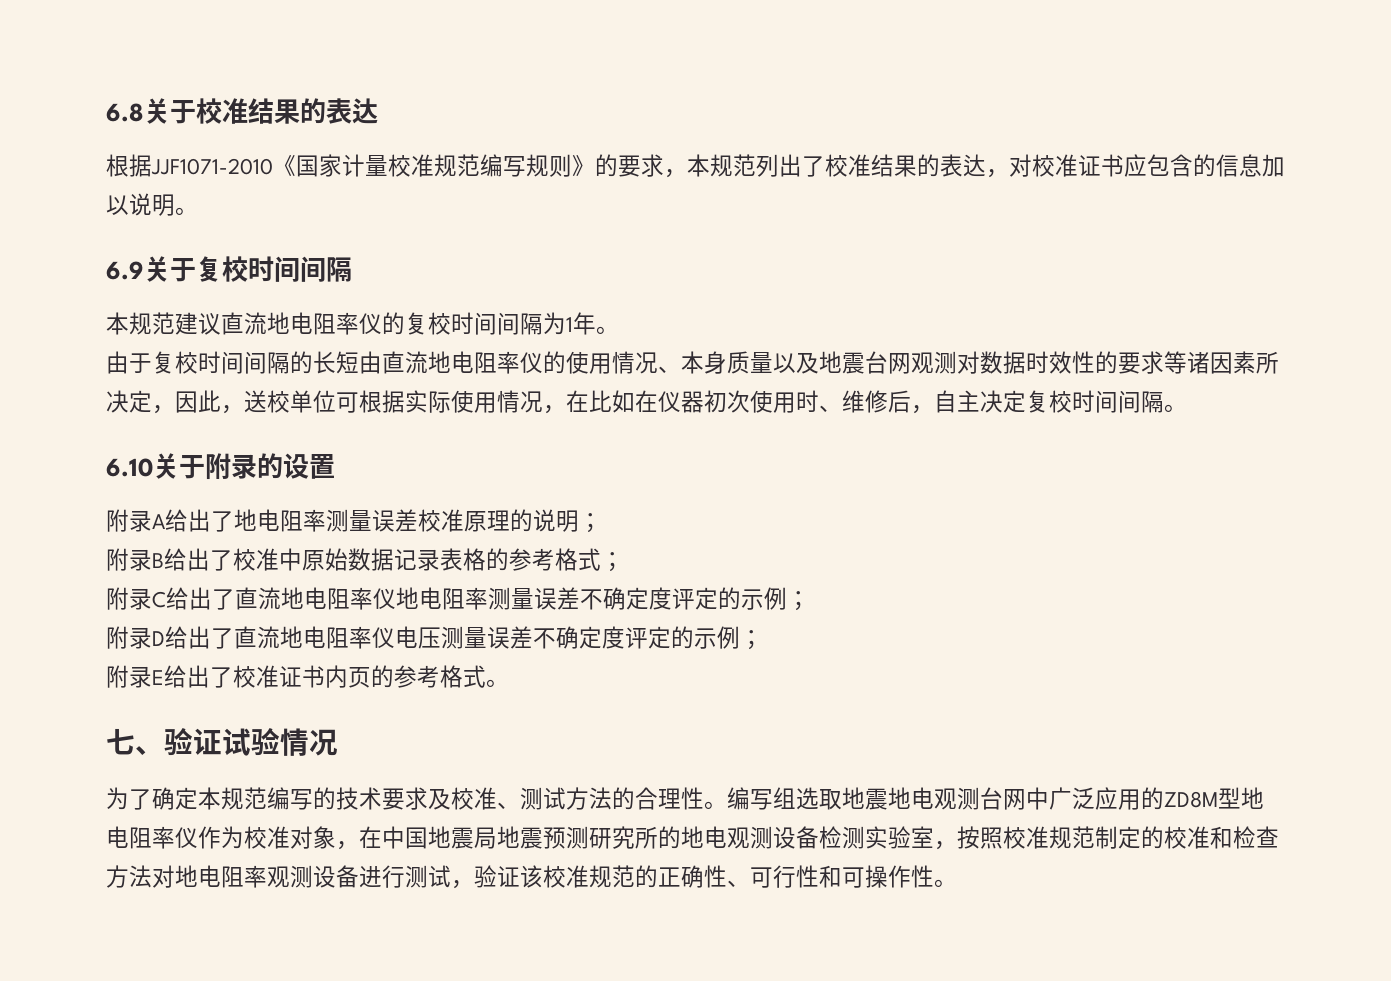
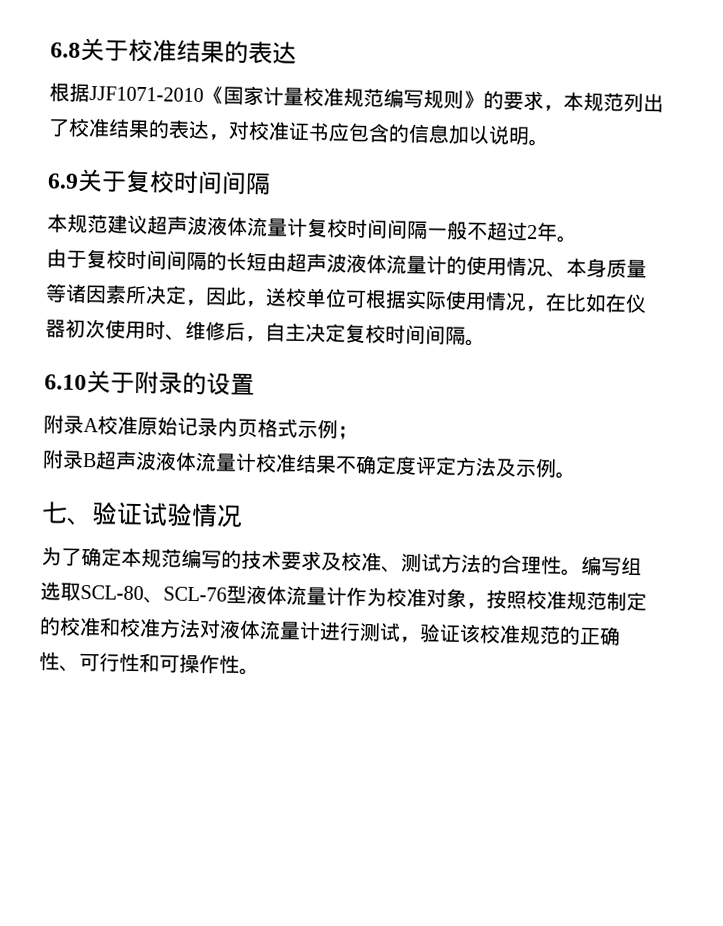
[221,312,573,335] 直流地电阻率仪的复校时间间隔为1 -> [147,215,538,241] 超声波液体流量计复校时间间隔一般不超过2
[382,351,543,374] 直流地电阻率仪 -> [286,252,447,275] 超声波液体流量计
[773,351,1164,374] 以及地震台网观测对数据时效性的要求 -> (647, 269) none
[165,509,602,533] [106,548,624,572] [106,587,810,611] [106,626,763,650] [106,665,486,688] 给出了地电阻率测量误差校准原理的说明； // 附录B给出了校准中原始数据记录表格的参考格式； // 附录C给出了直流地电阻率仪地电阻率测量误差不确定度评定的示例； // 附录D给出了直流地电阻率仪电压测量误差不确定度评定的示例； // 附录E给出了校准证书内页的参考格式 -> [97,415,358,440] [42,449,557,478] 校准原始记录内页格式示例； // 附录B超声波液体流量计校准结果不确定度评定方法及示例
[842,787,1264,810] [106,826,934,850] 地震地电观测台网中广泛应用的ZD8M型地电阻率仪作为校准对象，在中国地震局地震预测研究所的地电观测设备检测实验室 -> [80,584,467,608] SCL-80、SCL-76型液体流量计作为校准对象
[1233,826,1279,849] [106,865,359,888] 检查方法对地电阻率观测设备 -> [119,617,321,641] 校准方法对液体流量计

